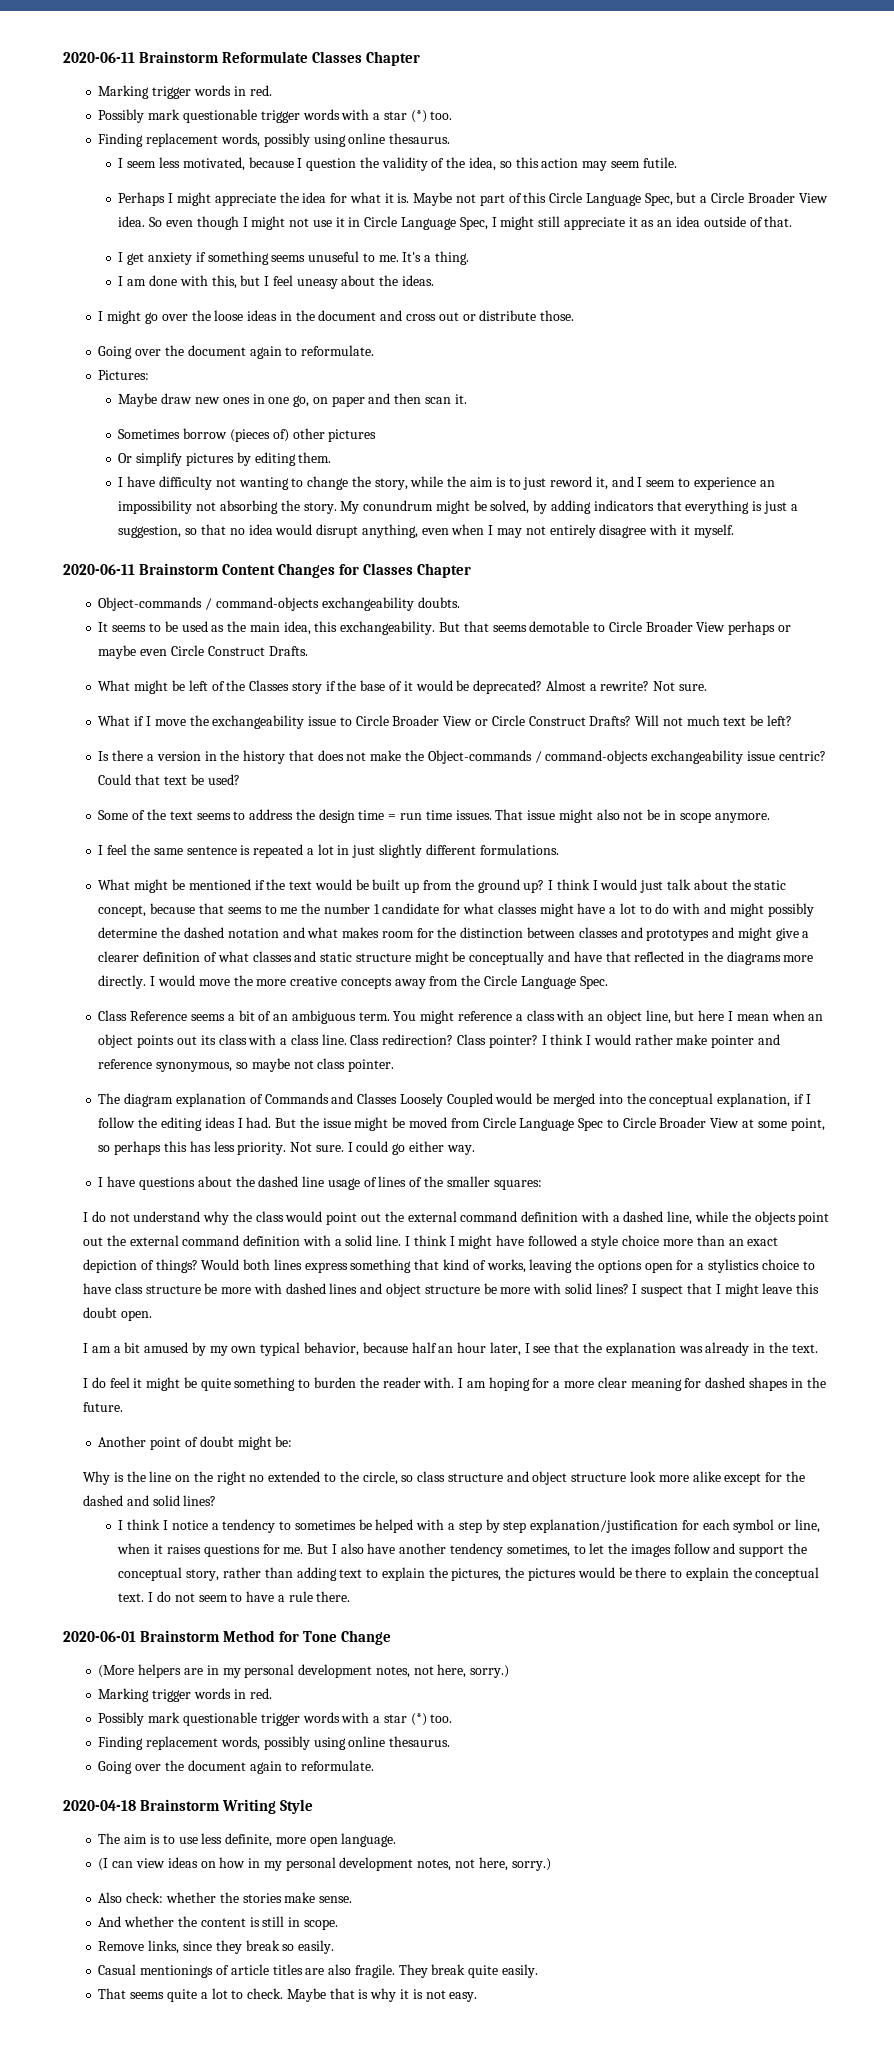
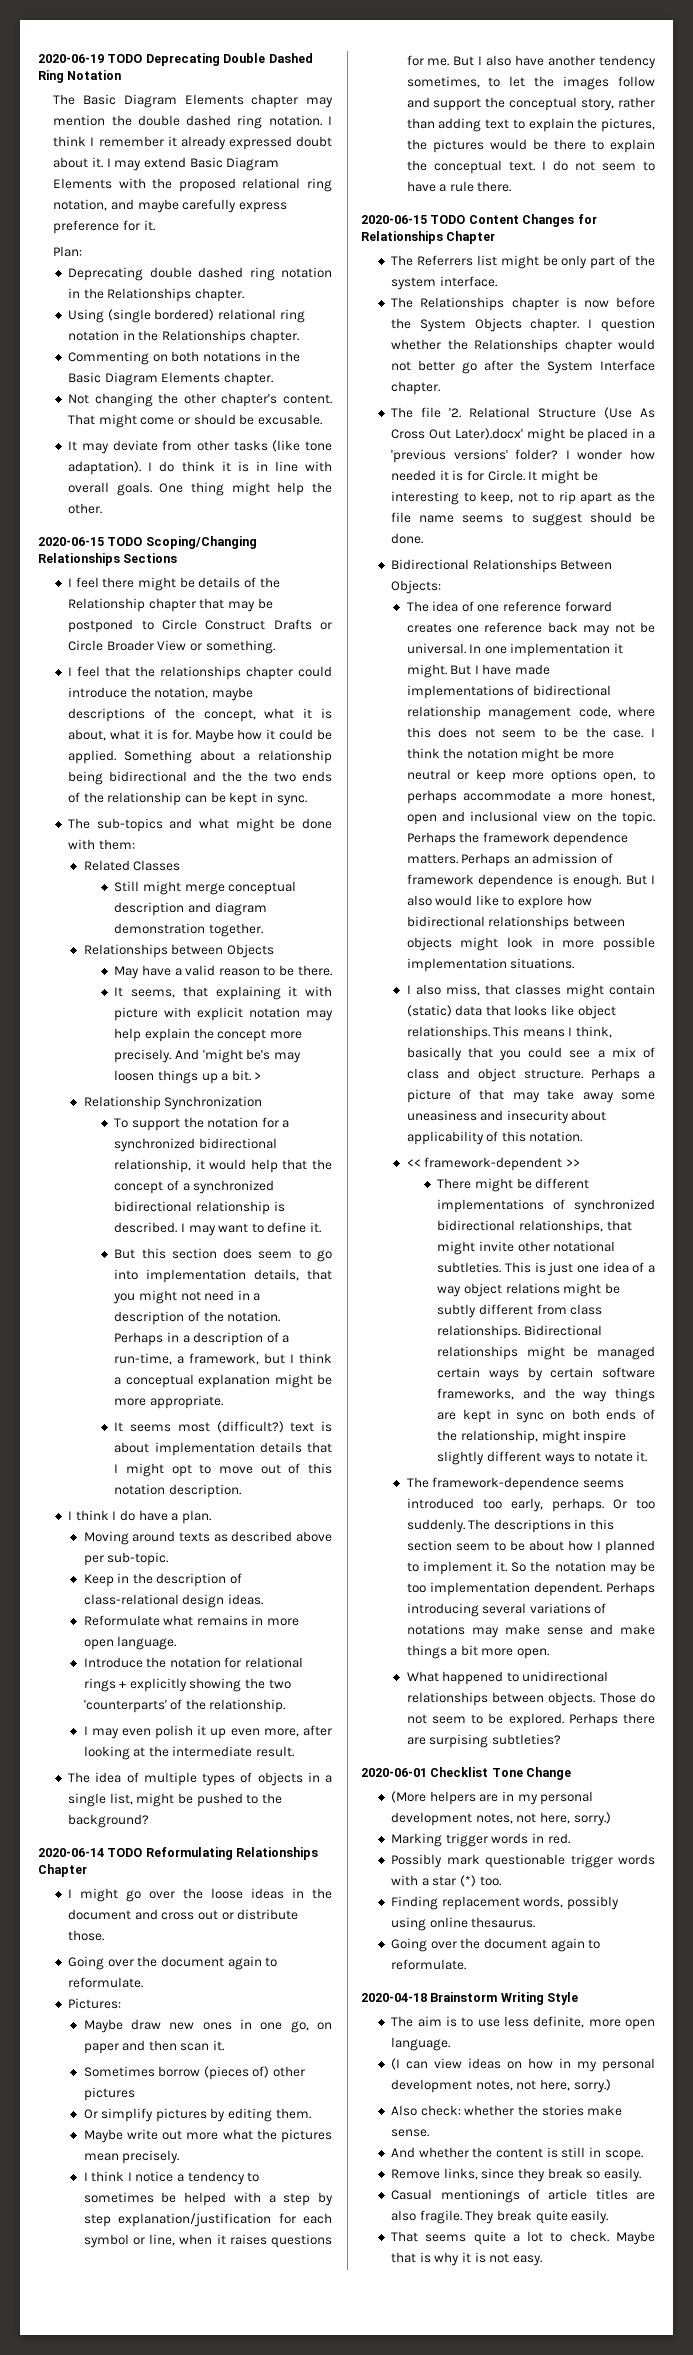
[63,51,421,66] [98,85,272,99] [98,109,453,123] [98,133,451,147] [118,157,677,171] [118,192,828,206] [118,216,793,230] [118,251,469,265] [118,275,434,289] 2020-06-11 Brainstorm Reformulate Classes Chapter // Marking trigger words in red. // Possibly mark questionable trigger words with a star (*) too. // Finding replacement words, possibly using online thesaurus. // I seem less motivated, because I question the validity of the idea, so this action may seem futile. // Perhaps I might appreciate the idea for what it is. Maybe not part of this Circle Language Spec, but a Circle Broader View idea. So even though I might not use it in Circle Language Spec, I might still appreciate it as an idea outside of that. // I get anxiety if something seems unuseful to me. It's a thing. // I am done with this, but I feel uneasy about the ideas. -> [38,53,313,66] [38,70,122,83] [53,94,333,108] [53,115,332,129] [53,136,332,150] [53,157,280,171] [53,178,332,192] [53,199,287,213] [53,220,155,234] [53,246,83,257] [68,267,332,281] [68,288,245,302] [68,309,305,323] [68,330,299,344] [68,351,301,365] [68,372,274,386] [68,393,332,407] [68,414,323,428] [68,440,333,454] [68,461,332,475] [68,482,332,496] [68,503,103,514] [38,536,257,549] [38,553,178,566] [68,577,280,591] [68,598,273,612] [68,619,332,633] [68,640,275,654] [68,666,332,680] [68,687,254,701] [68,708,332,722] [68,729,332,743] [68,750,332,764] [68,771,332,785] [68,792,307,806] [68,818,333,832] [68,839,135,850] [83,860,181,871] [114,881,297,895] [114,902,267,916] [114,923,263,937] [83,944,274,958] [114,965,332,979] [114,986,332,1000] [114,1007,333,1021] [114,1028,302,1042] [114,1049,301,1063] [114,1070,262,1084] [83,1096,263,1110] [114,1117,290,1131] [114,1138,277,1152] [114,1159,333,1173] [114,1180,275,1194] [114,1201,285,1215] [114,1222,322,1236] [114,1248,333,1262] [114,1269,332,1283] [113,1290,261,1304] [114,1311,281,1325] [114,1332,290,1346] [114,1353,333,1365] [114,1374,332,1388] [114,1395,223,1409] [114,1421,332,1433] [114,1442,332,1456] [114,1463,332,1477] [114,1484,241,1498] [68,1510,212,1524] [83,1531,332,1545] [83,1552,169,1566] [83,1573,243,1587] [83,1594,263,1608] [83,1615,300,1626] [83,1636,177,1650] [83,1657,304,1668] [83,1678,291,1692] [83,1699,286,1713] [83,1725,332,1739] [83,1746,295,1760] [68,1772,332,1786] [68,1793,283,1807] [68,1814,150,1828] [38,1847,319,1860] [38,1864,87,1877] 2020-06-19 TODO Deprecating Double Dashed Ring Notation // The Basic Diagram Elements chapter may mention the double dashed ring notation. I think I remember it already expressed doubt about it. I may extend Basic Diagram Elements with the proposed relational ring notation, and maybe carefully express preference for it. // Plan: // Deprecating double dashed ring notation in the Relationships chapter. // Using (single bordered) relational ring notation in the Relationships chapter. // Commenting on both notations in the Basic Diagram Elements chapter. // Not changing the other chapter's content. That might come or should be excusable. // It may deviate from other tasks (like tone adaptation). I do think it is in line with overall goals. One thing might help the other. // 2020-06-15 TODO Scoping/Changing Relationships Sections // I feel there might be details of the Relationship chapter that may be postponed to Circle Construct Drafts or Circle Broader View or something. // I feel that the relationships chapter could introduce the notation, maybe descriptions of the concept, what it is about, what it is for. Maybe how it could be applied. Something about a relationship being bidirectional and the the two ends of the relationship can be kept in sync. // The sub-topics and what might be done with them: // Related Classes // Still might merge conceptual description and diagram demonstration together. // Relationships between Objects // May have a valid reason to be there. // It seems, that explaining it with picture with explicit notation may help explain the concept more precisely. And 'might be's may loosen things up a bit. > // Relationship Synchronization // To support the notation for a synchronized bidirectional relationship, it would help that the concept of a synchronized bidirectional relationship is described. I may want to define it. // But this section does seem to go into implementation details, that you might not need in a description of the notation. Perhaps in a description of a run-time, a framework, but I think a conceptual explanation might be more appropriate. // It seems most (difficult?) text is about implementation details that I might opt to move out of this notation description. // I think I do have a plan. // Moving around texts as described above per sub-topic. // Keep in the description of class-relational design ideas. // Reformulate what remains in more open language. // Introduce the notation for relational rings + explicitly showing the two 'counterparts' of the relationship. // I may even polish it up even more, after looking at the intermediate result. // The idea of multiple types of objects in a single list, might be pushed to the background? // 2020-06-14 TODO Reformulating Relationships Chapter
[118,476,775,490] [118,500,798,514] [118,524,734,538] [63,563,472,578] [98,597,460,611] [98,621,792,635] [98,645,308,659] [98,680,708,694] [98,715,793,729] [98,750,826,764] [98,774,240,785] [98,809,770,823] [98,844,559,858] [98,879,787,893] [98,903,814,917] [98,927,810,941] [98,951,814,965] [98,975,608,989] [98,1010,824,1024] [98,1034,781,1048] [98,1058,395,1072] [98,1093,811,1107] [98,1117,825,1131] [98,1141,475,1155] [98,1176,542,1190] [83,1211,830,1225] [83,1235,779,1249] [83,1259,815,1273] [83,1283,820,1297] [83,1307,152,1321] [83,1342,818,1356] [83,1377,826,1391] [83,1402,124,1412] [98,1436,293,1450] [83,1471,805,1485] [83,1495,217,1506] I have difficulty not wanting to change the story, while the aim is to just reword it, and I seem to experience an impossibility not absorbing the story. My conundrum might be solved, by adding indicators that everything is just a suggestion, so that no idea would disrupt anything, even when I may not entirely disagree with it myself. // 2020-06-11 Brainstorm Content Changes for Classes Chapter // Object-commands / command-objects exchangeability doubts. // It seems to be used as the main idea, this exchangeability. But that seems demotable to Circle Broader View perhaps or maybe even Circle Construct Drafts. // What might be left of the Classes story if the base of it would be deprecated? Almost a rewrite? Not sure. // What if I move the exchangeability issue to Circle Broader View or Circle Construct Drafts? Will not much text be left? // Is there a version in the history that does not make the Object-commands / command-objects exchangeability issue centric? Could that text be used? // Some of the text seems to address the design time = run time issues. That issue might also not be in scope anymore. // I feel the same sentence is repeated a lot in just slightly different formulations. // What might be mentioned if the text would be built up from the ground up? I think I would just talk about the static concept, because that seems to me the number 1 candidate for what classes might have a lot to do with and might possibly determine the dashed notation and what makes room for the distinction between classes and prototypes and might give a clearer definition of what classes and static structure might be conceptually and have that reflected in the diagrams more directly. I would move the more creative concepts away from the Circle Language Spec. // Class Reference seems a bit of an ambiguous term. You might reference a class with an object line, but here I mean when an object points out its class with a class line. Class redirection? Class pointer? I think I would rather make pointer and reference synonymous, so maybe not class pointer. // The diagram explanation of Commands and Classes Loosely Coupled would be merged into the conceptual explanation, if I follow the editing ideas I had. But the issue might be moved from Circle Language Spec to Circle Broader View at some point, so perhaps this has less priority. Not sure. I could go either way. // I have questions about the dashed line usage of lines of the smaller squares: // I do not understand why the class would point out the external command definition with a dashed line, while the objects point out the external command definition with a solid line. I think I might have followed a style choice more than an exact depiction of things? Would both lines express something that kind of works, leaving the options open for a stylistics choice to have class structure be more with dashed lines and object structure be more with solid lines? I suspect that I might leave this doubt open. // I am a bit amused by my own typical behavior, because half an hour later, I see that the explanation was already in the text. // I do feel it might be quite something to burden the reader with. I am hoping for a more clear meaning for dashed shapes in the future. // Another point of doubt might be: // Why is the line on the right no extended to the circle, so class structure and object structure look more alike except for the dashed and solid lines? -> [83,2129,332,2143] [83,2150,180,2164] Maybe write out more what the pictures mean precisely.
[63,1630,300,1642] 2020-06-01 Brainstorm Method for -> [361,214,597,227] [361,231,496,244] [391,255,655,269] [391,276,497,290] [391,297,655,311] [391,318,655,332] [391,339,655,353] [391,360,655,374] [391,381,441,395] [391,407,655,419] [391,428,655,442] [391,449,655,463] [391,470,598,484] [391,491,655,505] [391,512,655,526] [391,533,424,544] [391,559,613,573] [391,580,442,594] [406,601,612,612] [406,622,655,636] [406,643,624,657] [406,664,551,678] [406,685,611,699] [406,706,655,720] [406,727,655,738] [406,748,614,762] [406,769,655,783] [406,790,655,804] [406,811,655,825] [406,832,629,846] [406,853,614,867] [406,874,655,888] [406,895,592,909] [406,916,625,930] [406,937,655,951] [406,958,575,972] [406,984,655,998] [406,1005,616,1019] [406,1026,613,1040] [406,1047,655,1061] [406,1068,655,1082] [406,1089,655,1103] [406,1110,607,1124] [406,1131,583,1145] [406,1157,580,1171] [437,1178,590,1192] [437,1199,655,1213] [437,1220,632,1234] [437,1241,616,1255] [437,1262,655,1276] [437,1283,620,1297] [437,1304,603,1318] [437,1325,602,1339] [437,1346,655,1360] [437,1367,655,1381] [437,1388,655,1402] [437,1409,655,1423] [437,1430,627,1444] [437,1451,648,1465] [406,1477,624,1491] [406,1498,655,1512] [406,1519,615,1533] [406,1540,655,1554] [406,1561,655,1575] [406,1582,655,1596] [406,1603,607,1617] [406,1624,655,1638] [406,1645,550,1659] [406,1671,609,1685] [406,1692,655,1706] [406,1713,655,1727] [406,1734,561,1748] [361,1767,489,1777] 2020-06-15 TODO Content Changes for Relationships Chapter // The Referrers list might be only part of the system interface. // The Relationships chapter is now before the System Objects chapter. I question whether the Relationships chapter would not better go after the System Interface chapter. // The file '2. Relational Structure (Use As Cross Out Later).docx' might be placed in a 'previous versions' folder? I wonder how needed it is for Circle. It might be interesting to keep, not to rip apart as the file name seems to suggest should be done. // Bidirectional Relationships Between Objects: // The idea of one reference forward creates one reference back may not be universal. In one implementation it might. But I have made implementations of bidirectional relationship management code, where this does not seem to be the case. I think the notation might be more neutral or keep more options open, to perhaps accommodate a more honest, open and inclusional view on the topic. Perhaps the framework dependence matters. Perhaps an admission of framework dependence is enough. But I also would like to explore how bidirectional relationships between objects might look in more possible implementation situations. // I also miss, that classes might contain (static) data that looks like object relationships. This means I think, basically that you could see a mix of class and object structure. Perhaps a picture of that may take away some uneasiness and insecurity about applicability of this notation. // << framework-dependent >> // There might be different implementations of synchronized bidirectional relationships, that might invite other notational subtleties. This is just one idea of a way object relations might be subtly different from class relationships. Bidirectional relationships might be managed certain ways by certain software frameworks, and the way things are kept in sync on both ends of the relationship, might inspire slightly different ways to notate it. // The framework-dependence seems introduced too early, perhaps. Or too suddenly. The descriptions in this section seem to be about how I planned to implement it. So the notation may be too implementation dependent. Perhaps introducing several variations of notations may make sense and make things a bit more open. // What happened to unidirectional relationships between objects. Those do not seem to be explored. Perhaps there are surpising subtleties? // 2020-06-01 Checklist

